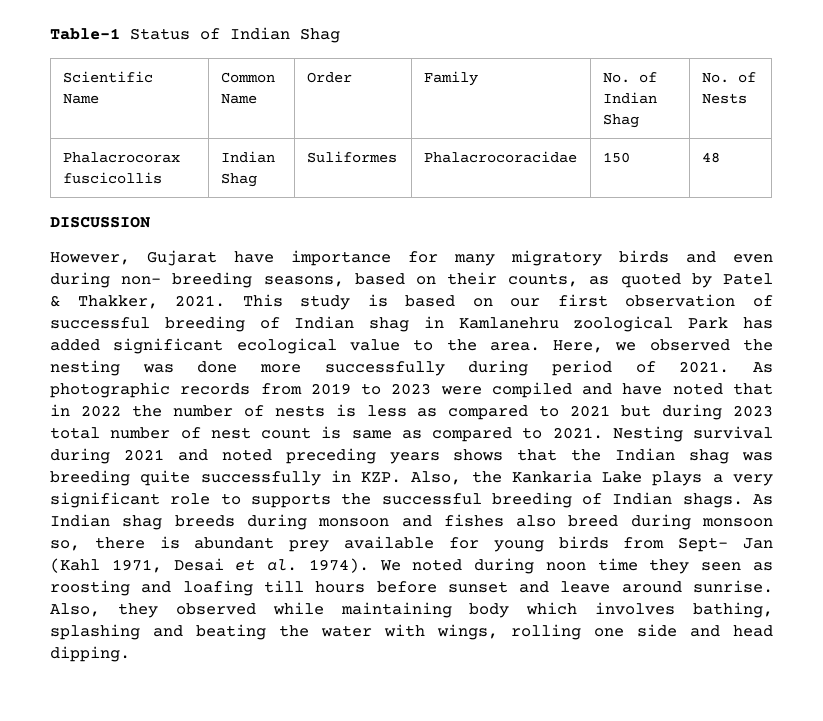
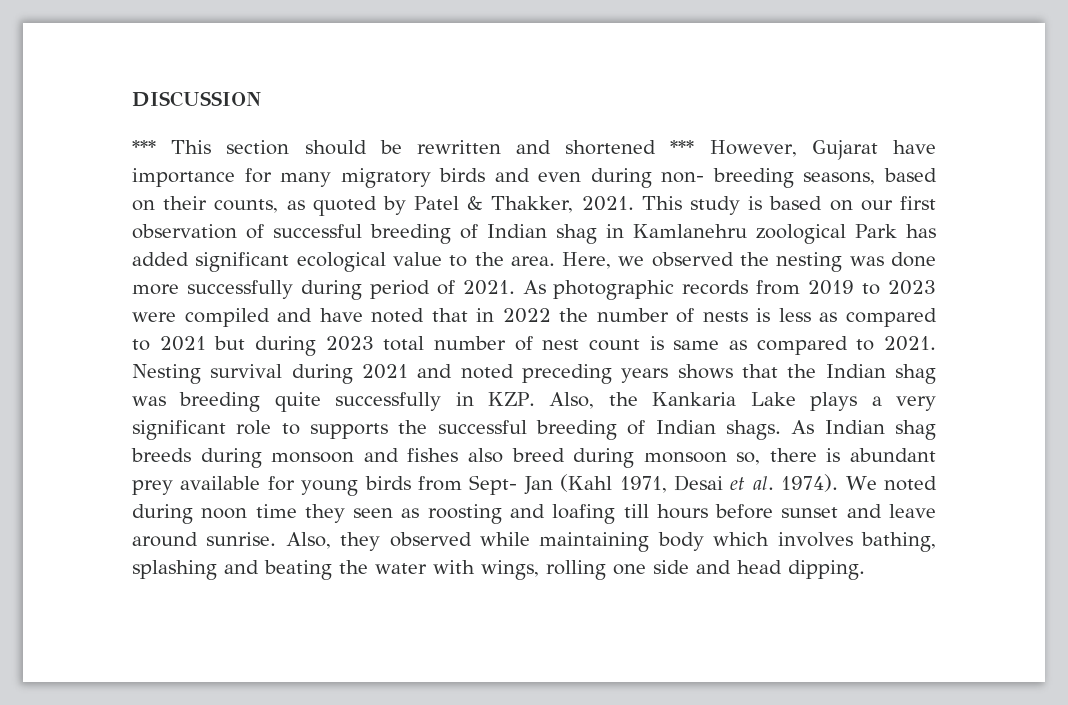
[50,27,340,43] [62,71,153,83] [62,94,99,104] [220,72,275,83] [220,94,257,104] [306,72,352,83] [423,71,478,86] [602,72,657,83] [602,92,657,104] [602,114,639,128] [701,72,756,83] [701,93,747,104] [62,152,180,163] [62,172,162,184] [220,151,275,163] [220,173,257,187] [306,151,397,163] [423,151,577,163] [602,152,630,163] [701,152,720,163] [50,216,150,228] Table-1 Status of Indian Shag // Scientific Name | Common Name | Order | Family | No. of Indian Shag | No. of Nests // Phalacrocorax fuscicollis | Indian Shag | Suliformes | Phalacrocoracidae | 150 | 48 // DISCUSSION // -> [132,91,261,107] [132,140,695,155] DISCUSSION // *** This section should be rewritten and shortened ***

